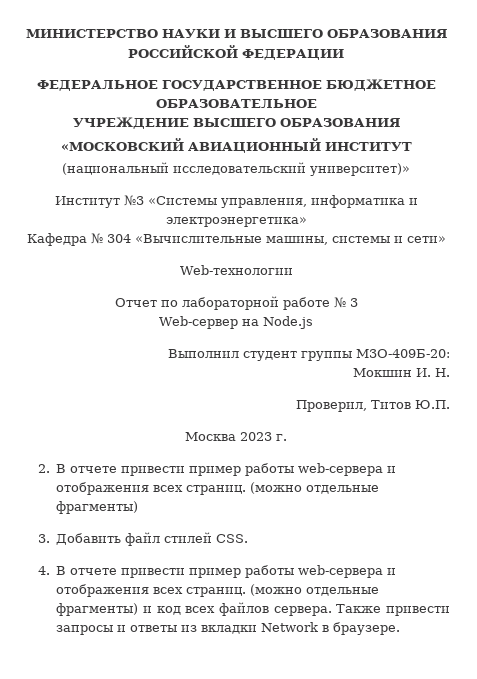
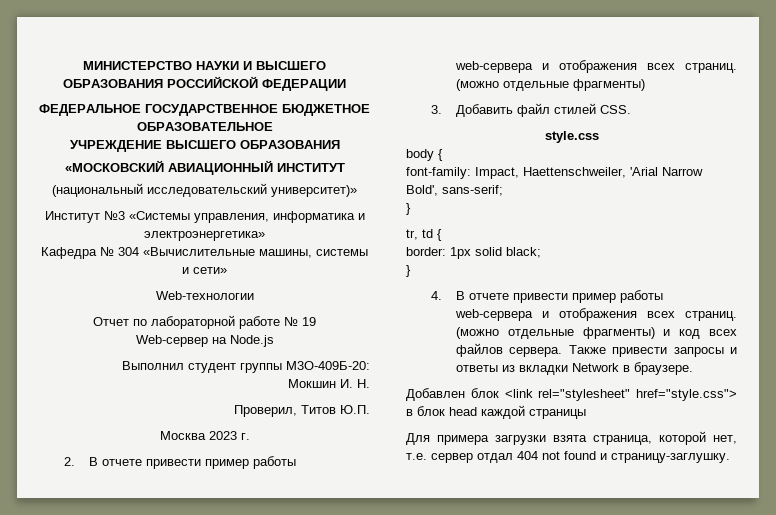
[349,298,358,307] 3 -> [302,317,316,326] 19
(249, 538) none -> [544,131,599,143] [406,149,443,161] [406,167,703,179] [406,185,503,196] [406,203,411,215] [406,229,442,241] [406,247,541,259] [406,265,411,277] // style.css // body { // font-family: Impact, Haettenschweiler, 'Arial Narrow Bold', sans-serif; // } // tr, td { // border: 1px solid black; // }
(401, 628) none -> [406,388,737,401] [406,405,586,419] [406,431,737,445] [406,451,730,463] // Добавлен блок <link rel="stylesheet" href="style.css"> в блок head каждой страницы // Для примера загрузки взята страница, которой нет, т.е. сервер отдал 404 not found и страницу-заглушку.

